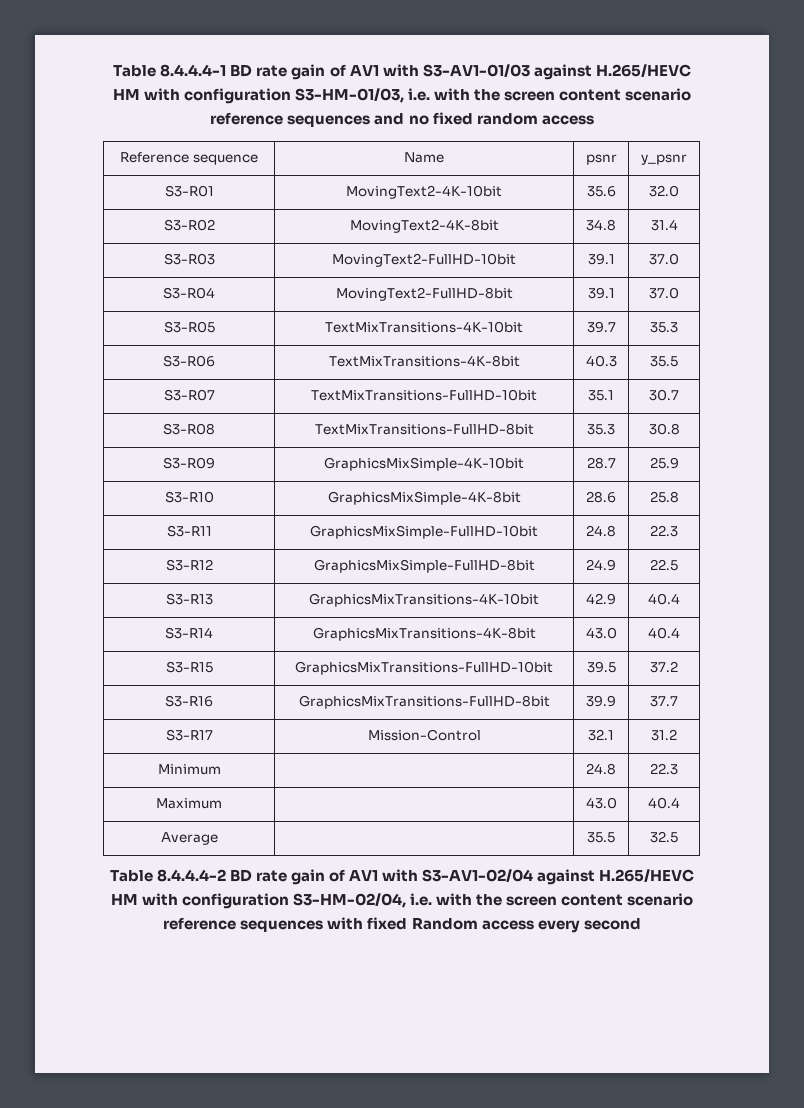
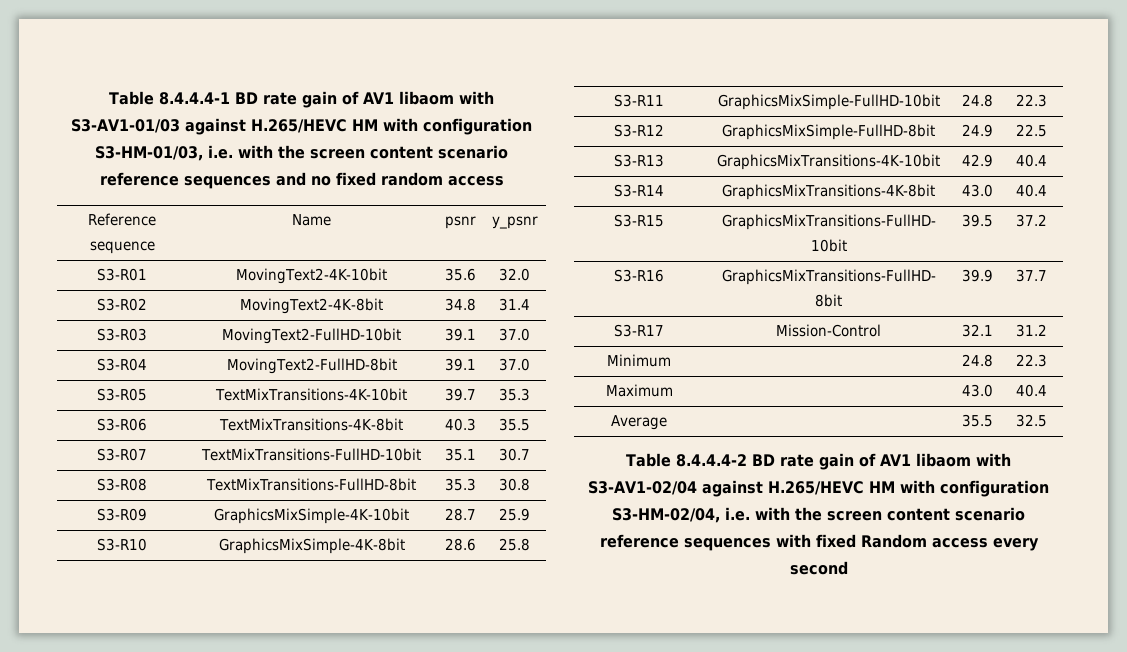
(379, 70) none -> [399,91,455,105] libaom
(379, 875) none -> [916,453,972,467] libaom

